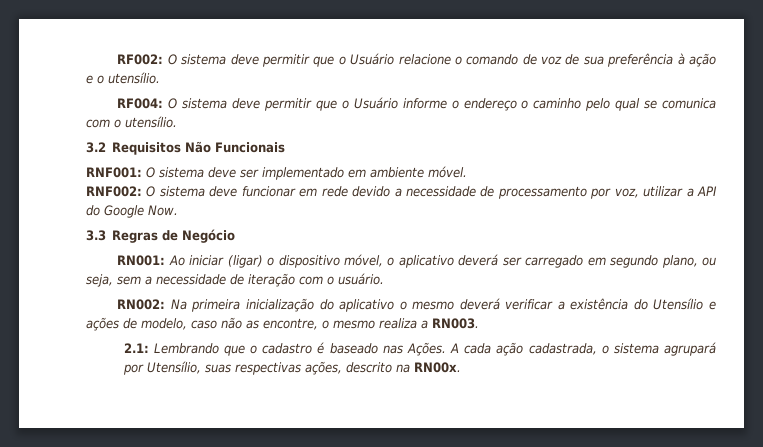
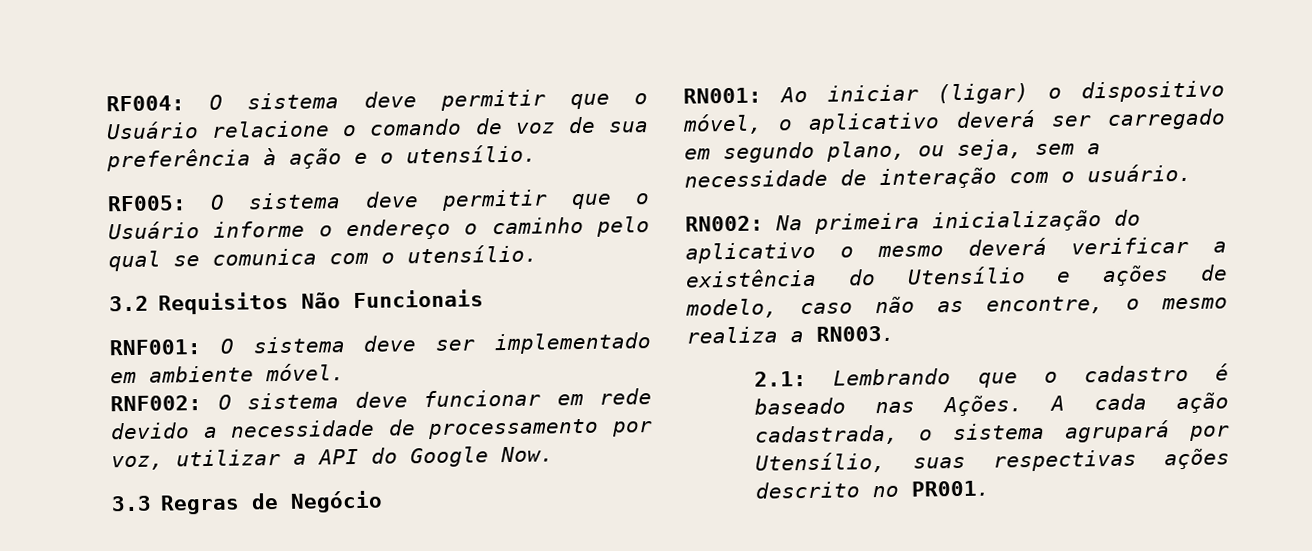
[117,54,164,65] RF002: -> [106,95,185,112] RF004:
[117,98,164,109] RF004: -> [107,195,187,212] RF005:
[248,273,295,287] iteração -> [879,167,997,190] interação
[304,361,461,375] ações, descrito na RN00x. -> [1164,448,1230,470] [755,480,991,499] ações descrito no PR001.

